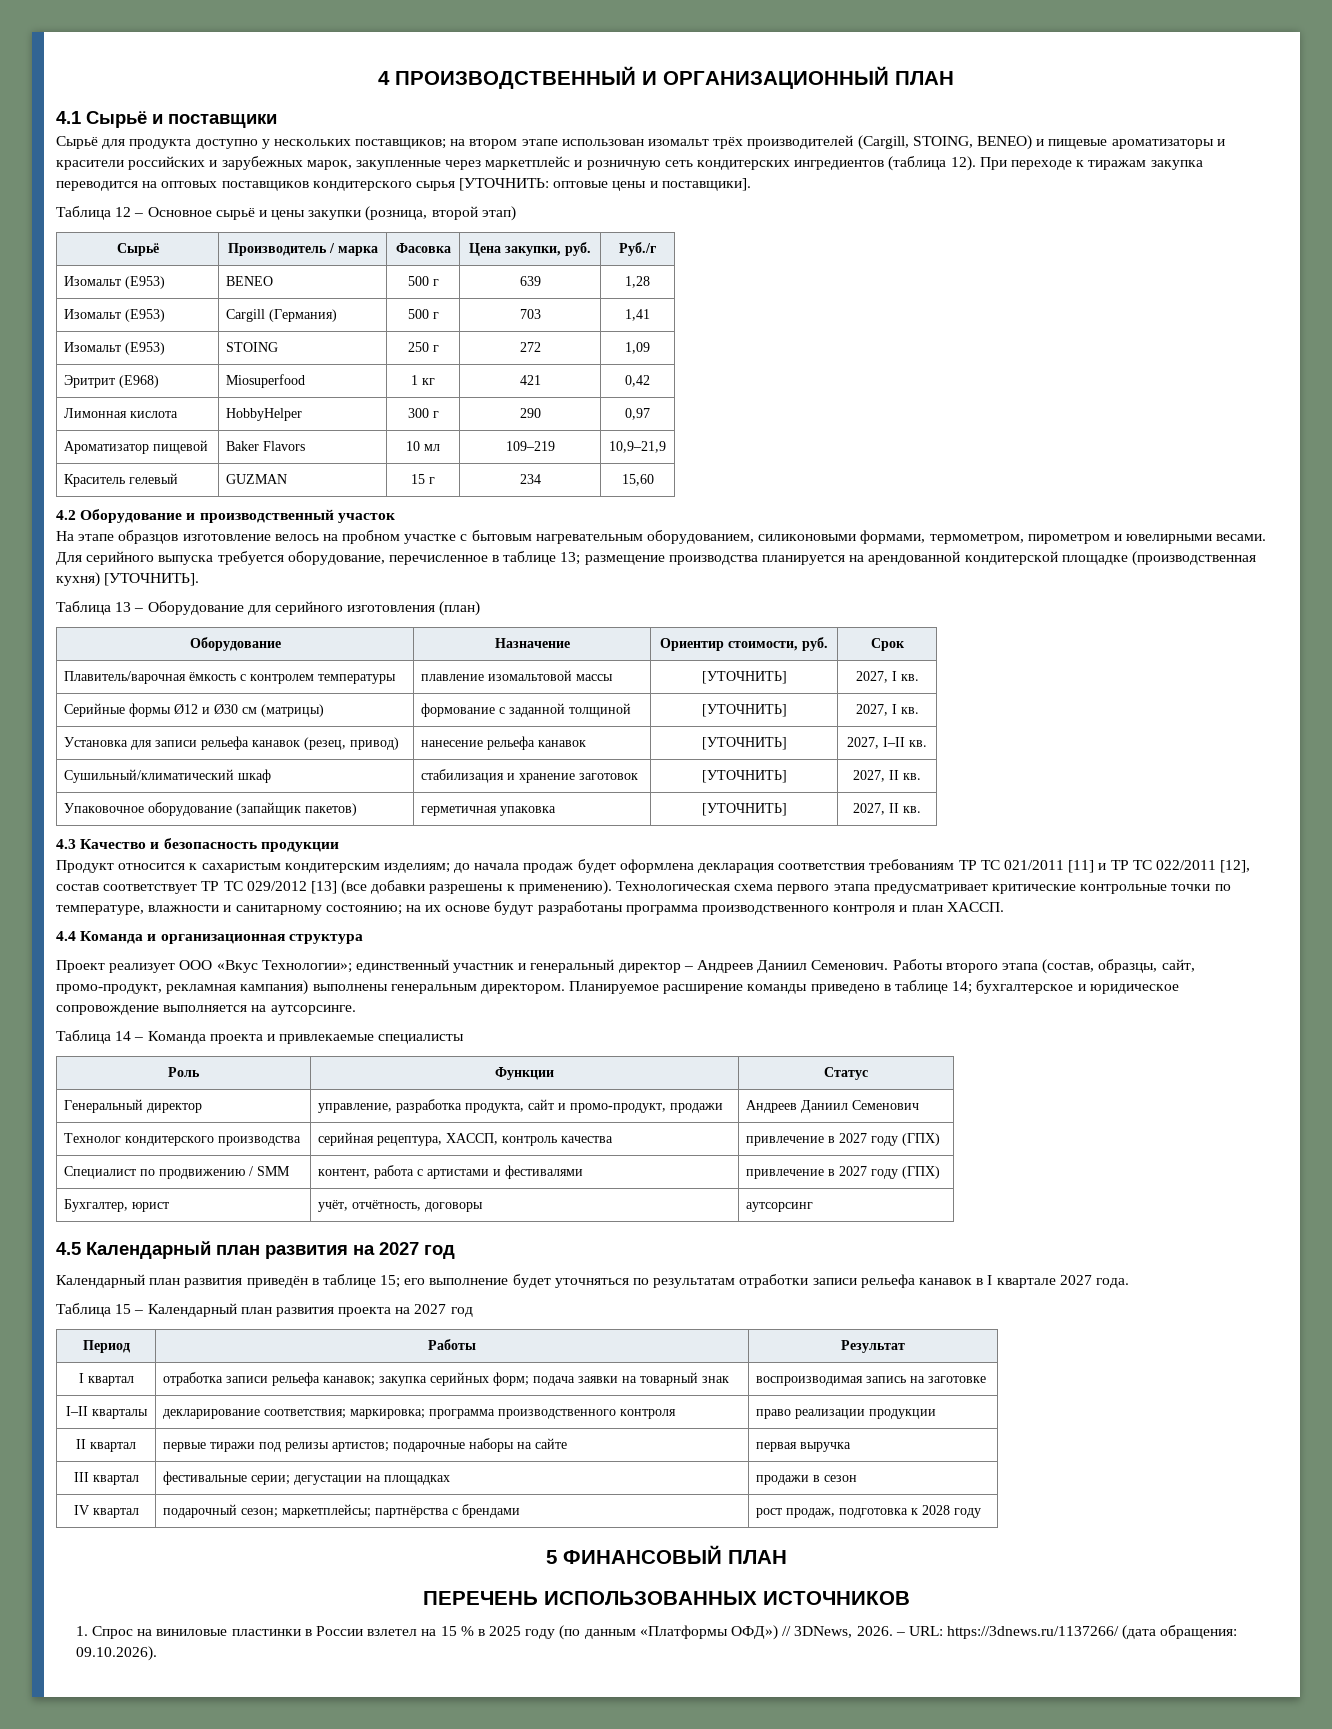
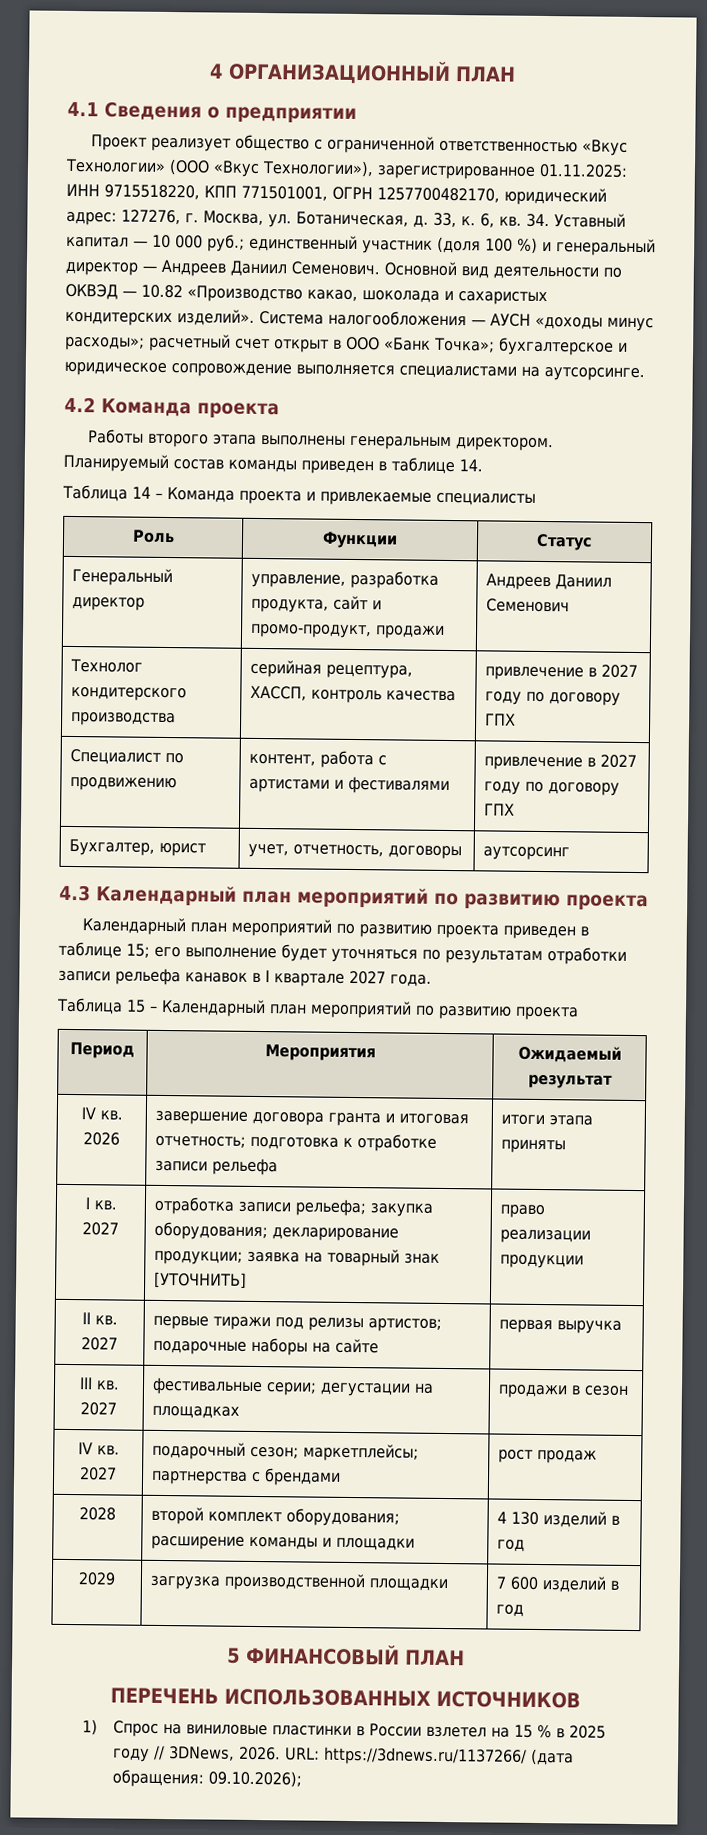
[378,66,657,89] 4 ПРОИЗВОДСТВЕННЫЙ И -> [209,63,224,79] 4
[86,111,277,128] [56,135,1225,150] [56,156,1203,171] [56,178,751,191] [56,206,516,221] [116,243,159,256] [227,243,378,256] [395,243,451,253] [469,242,591,256] [619,242,656,256] [64,276,166,289] [226,276,274,286] [407,276,439,286] [519,276,541,286] [625,276,650,288] [64,309,166,322] [226,309,338,322] [407,309,439,319] [519,309,541,319] [625,309,650,321] [64,342,166,355] [226,342,279,352] [407,342,439,352] [519,342,541,352] [625,342,650,354] [64,375,160,388] [226,374,306,388] [411,375,435,385] [519,375,541,385] [625,375,650,387] [64,408,179,418] [226,408,303,421] [407,408,439,418] [519,408,541,418] [625,408,650,420] [64,440,209,454] [226,441,306,451] [406,441,440,451] [505,441,555,451] [609,441,666,453] [64,473,179,487] [226,474,288,484] [411,474,435,484] [519,474,541,484] [621,474,654,486] [56,509,395,523] [56,530,1267,544] [56,551,1256,566] [56,572,200,587] [56,601,481,616] [189,637,281,651] [494,638,570,648] [660,637,828,651] [870,638,905,651] [64,671,397,684] [421,670,614,681] [701,671,787,684] [855,671,919,683] [64,703,325,717] [421,703,632,717] [701,704,787,717] [855,704,919,716] [64,736,400,750] [421,736,587,750] [701,737,787,750] [847,737,927,749] [64,769,272,783] [421,769,639,783] [701,770,787,783] [853,770,921,782] [64,802,358,816] [421,806,557,816] [701,803,787,816] [853,803,921,815] [56,838,339,852] [56,859,1251,873] [56,880,1231,895] [56,901,1004,915] [56,931,363,944] [56,959,515,973] Сырьё и поставщики // Сырьё для продукта доступно у нескольких поставщиков; на втором этапе использован изомальт трёх производителей (Cargill, STOING, BENEO) и пищевые ароматизаторы и красители российских и зарубежных марок, закупленные через маркетплейс и розничную сеть кондитерских ингредиентов (таблица 12). При переходе к тиражам закупка переводится на оптовых поставщиков кондитерского сырья [УТОЧНИТЬ: оптовые цены и поставщики]. // Таблица 12 – Основное сырьё и цены закупки (розница, второй этап) // Сырьё | Производитель / марка | Фасовка | Цена закупки, руб. | Руб./г // Изомальт (E953) | BENEO | 500 г | 639 | 1,28 // Изомальт (E953) | Cargill (Германия) | 500 г | 703 | 1,41 // Изомальт (E953) | STOING | 250 г | 272 | 1,09 // Эритрит (E968) | Miosuperfood | 1 кг | 421 | 0,42 // Лимонная кислота | HobbyHelper | 300 г | 290 | 0,97 // Ароматизатор пищевой | Baker Flavors | 10 мл | 109–219 | 10,9–21,9 // Краситель гелевый | GUZMAN | 15 г | 234 | 15,60 // 4.2 Оборудование и производственный участок // На этапе образцов изготовление велось на пробном участке с бытовым нагревательным оборудованием, силиконовыми формами, термометром, пирометром и ювелирными весами. Для серийного выпуска требуется оборудование, перечисленное в таблице 13; размещение производства планируется на арендованной кондитерской площадке (производственная кухня) [УТОЧНИТЬ]. // Таблица 13 – Оборудование для серийного изготовления (план) // Оборудование | Назначение | Ориентир стоимости, руб. | Срок // Плавитель/варочная ёмкость с контролем температуры | плавление изомальтовой массы | [УТОЧНИТЬ] | 2027, I кв. // Серийные формы Ø12 и Ø30 см (матрицы) | формование с заданной толщиной | [УТОЧНИТЬ] | 2027, I кв. // Установка для записи рельефа канавок (резец, привод) | нанесение рельефа канавок | [УТОЧНИТЬ] | 2027, I–II кв. // Сушильный/климатический шкаф | стабилизация и хранение заготовок | [УТОЧНИТЬ] | 2027, II кв. // Упаковочное оборудование (запайщик пакетов) | герметичная упаковка | [УТОЧНИТЬ] | 2027, II кв. // 4.3 Качество и безопасность продукции // Продукт относится к сахаристым кондитерским изделиям; до начала продаж будет оформлена декларация соответствия требованиям ТР ТС 021/2011 [11] и ТР ТС 022/2011 [12], состав соответствует ТР ТС 029/2012 [13] (все добавки разрешены к применению). Технологическая схема первого этапа предусматривает критические контрольные точки по температуре, влажности и санитарному состоянию; на их основе будут разработаны программа производственного контроля и план ХАССП. // 4.4 Команда и организационная структура // Проект реализует ООО «Вкус Технологии»; единственный участник -> [104,101,357,123] [91,134,629,156] [65,158,628,180] [66,183,607,206] [66,209,626,228] [66,234,538,254] Сведения о предприятии // Проект реализует общество с ограниченной ответственностью «Вкус Технологии» (ООО «Вкус Технологии»), зарегистрированное 01.11.2025: ИНН 9715518220, КПП 771501001, ОГРН 1257700482170, юридический адрес: 127276, г. Москва, ул. Ботаническая, д. 33, к. 6, кв. 34. Уставный капитал — 10 000 руб.; единственный участник (доля 100 %)
[683,966,693,970] – -> [142,266,157,272] —
[892,959,1195,974] [56,980,973,995] Работы второго этапа (состав, образцы, сайт, промо-продукт, рекламная кампания) выполнены генеральным директором. Планируемое расширение команды приведено в таблице 14; -> [384,261,622,280] [65,283,548,306] [65,309,654,332] [65,333,495,353] Основной вид деятельности по ОКВЭД — 10.82 «Производство какао, шоколада и сахаристых кондитерских изделий». Система налогообложения — АУСН «доходы минус расходы»; расчетный счет открыт в ООО «Банк Точка»;
(248, 1008) none -> [399,365,517,379] специалистами
(356, 1010) none -> [64,396,280,419] [88,429,555,452] [63,453,483,475] // 4.2 Команда проекта // Работы второго этапа выполнены генеральным директором. Планируемый состав команды приведен в таблице 14.
[902,1133,941,1146] (ГПХ) -> [525,691,621,706] [484,713,516,726] по договору ГПХ
[249,1166,291,1176] / SMM -> (177, 784) none
[902,1166,941,1179] (ГПХ) -> [524,781,620,796] [483,803,515,816] по договору ГПХ
[318,1200,422,1212] учёт, отчётность, -> [247,843,384,858] учет, отчетность,
[56,1241,455,1259] [56,1274,308,1288] 4.5 Календарный план развития на 2027 год // Календарный план развития приведён -> [59,884,649,911] [82,917,577,940] 4.3 Календарный план мероприятий по развитию проекта // Календарный план мероприятий по развитию проекта приведен
[275,1304,473,1317] [82,1340,130,1353] [428,1339,476,1350] [841,1340,905,1353] [78,1373,134,1386] развития проекта на 2027 год // Период | Работы | Результат // I квартал -> [310,1000,579,1021] [70,1041,135,1059] [264,1044,376,1062] [517,1045,622,1063] [527,1074,613,1089] [80,1107,123,1120] [83,1132,120,1146] [154,1110,469,1127] [154,1134,437,1152] [154,1158,278,1176] [500,1114,593,1126] [500,1139,566,1154] [84,1197,117,1210] [82,1222,119,1236] мероприятий по развитию проекта // Период | Мероприятия | Ожидаемый результат // IV кв. 2026 | завершение договора гранта и итоговая отчетность; подготовка к отработке записи рельефа | итоги этапа приняты // I кв. 2027
[272,1372,730,1386] [756,1376,987,1386] [65,1406,148,1419] [163,1409,677,1419] рельефа канавок; закупка серийных форм; подача заявки на товарный знак | воспроизводимая запись на заготовке // I–II кварталы | декларирование соответствия; маркировка; программа производственного контроля -> [294,1199,433,1217] [153,1221,399,1242] [153,1248,440,1267] [153,1271,247,1289] рельефа; закупка оборудования; декларирование продукции; заявка на товарный знак [УТОЧНИТЬ]
[90,1442,136,1452] квартал -> [94,1315,118,1325] [81,1337,118,1351] кв. 2027
[92,1475,139,1485] квартал -> [95,1380,120,1390] [80,1402,117,1416] кв. 2027
[92,1508,139,1518] квартал -> [96,1445,120,1455] [79,1467,117,1481] кв. 2027
[375,1506,450,1518] партнёрства -> [150,1470,248,1485] партнерства
[786,1505,982,1518] продаж, подготовка к 2028 году -> [536,1449,597,1464] [79,1507,116,1521] [150,1506,400,1527] [150,1535,415,1551] [496,1511,620,1528] [496,1539,525,1552] [78,1572,116,1586] [149,1572,448,1592] [495,1576,619,1593] [495,1604,524,1617] продаж // 2028 | второй комплект оборудования; расширение команды и площадки | 4 130 изделий в год // 2029 | загрузка производственной площадки | 7 600 изделий в год
[75,1626,88,1636] 1. -> [81,1719,98,1736] 1)
[559,1625,779,1640] (по данным «Платформы ОФД») -> (151, 1755) none
[895,1632,905,1636] – -> (282, 1753) none
[75,1646,157,1661] 09.10.2026). -> [208,1770,303,1788] 09.10.2026);

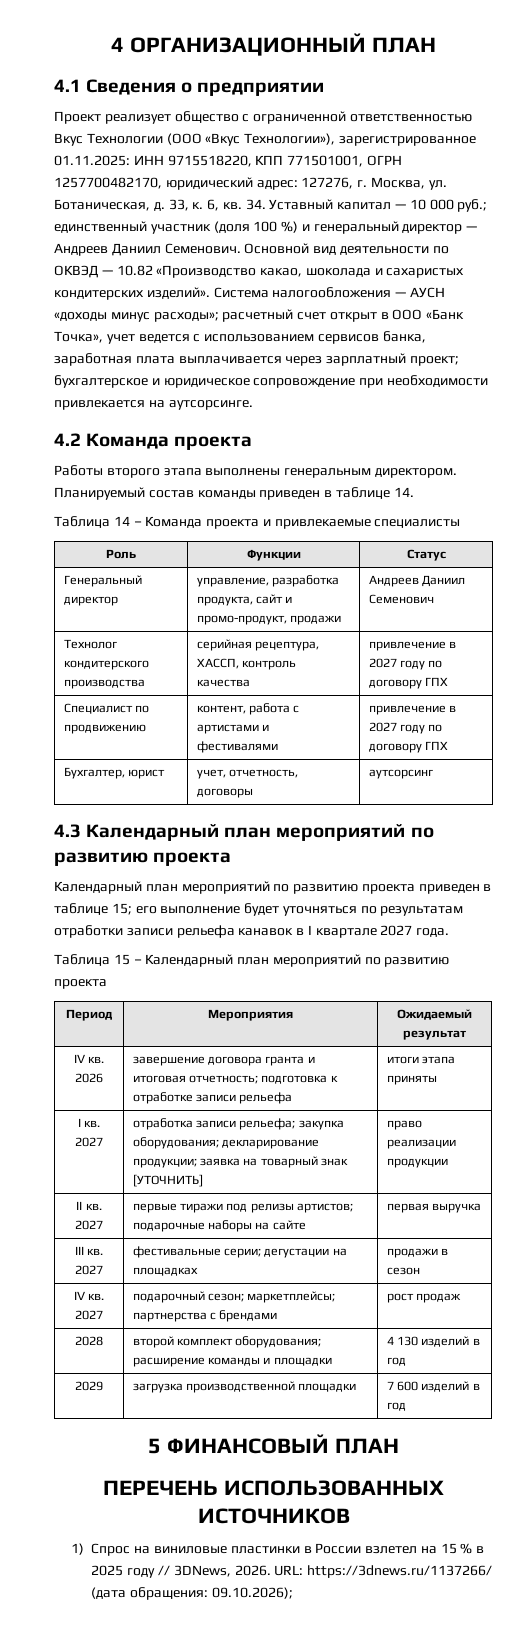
[582,139,629,156] [65,158,166,173] «Вкус Технологии» -> [54,133,163,146] Вкус Технологии
[434,337,495,353] Точка»; -> [54,331,426,344] [54,353,459,366] Точка», учет ведется с использованием сервисов банка, заработная плата выплачивается через зарплатный проект;
[296,364,517,379] выполняется специалистами -> [359,375,488,388] [54,400,145,410] при необходимости привлекается

